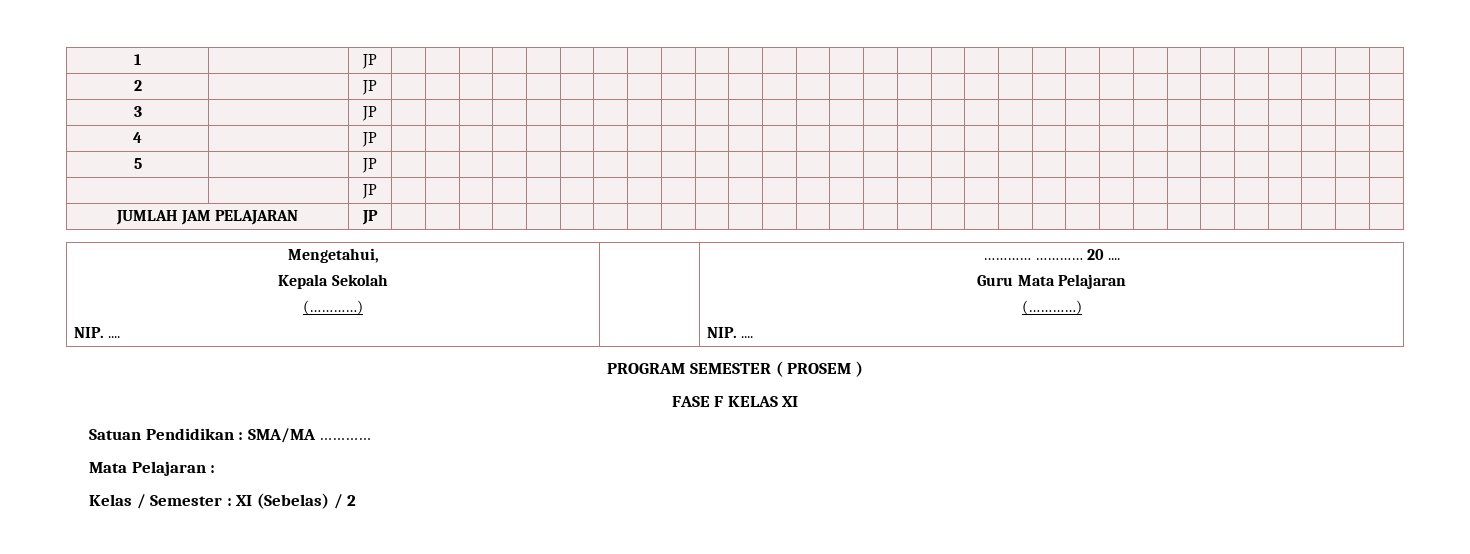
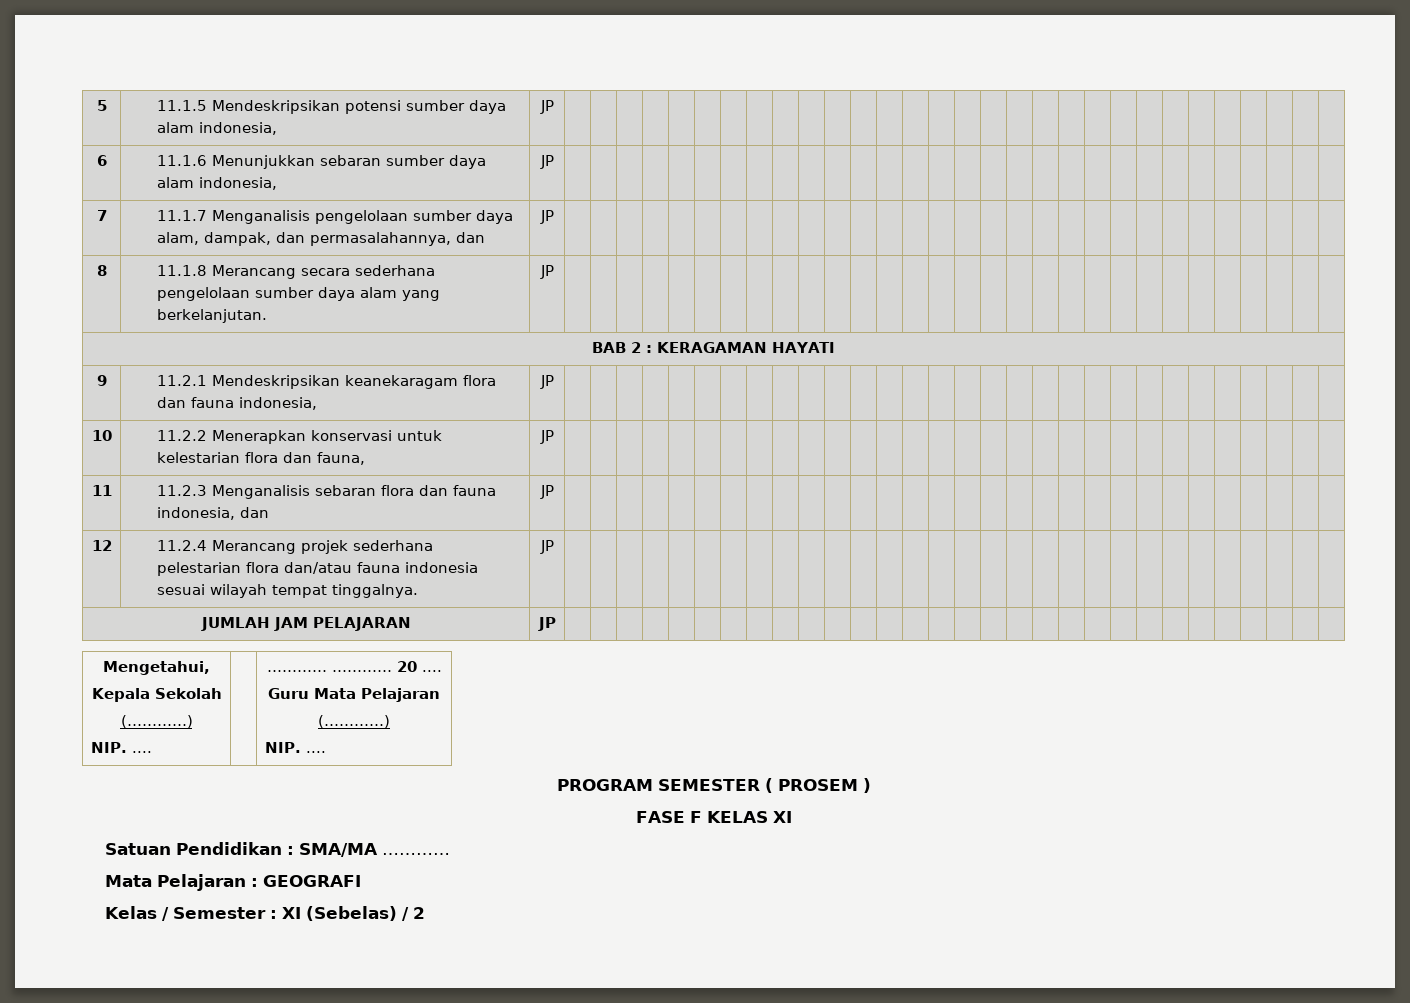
[134,54,141,65] [362,54,377,69] [133,80,142,91] [362,80,377,95] [133,106,142,117] [362,106,377,121] [133,132,142,143] [362,132,377,147] [133,158,142,169] [362,158,377,173] 1 | | JP | | | | | | | | | | | | | | | | | | | | | | | | | | | | | | // 2 | | JP | | | | | | | | | | | | | | | | | | | | | | | | | | | | | | // 3 | | JP | | | | | | | | | | | | | | | | | | | | | | | | | | | | | | // 4 | | JP | | | | | | | | | | | | | | | | | | | | | | | | | | | | | | // 5 | | JP | | | | | | | | | | | | | | | | | | | | | | | | | | | | | | // | -> [96,100,107,111] [156,100,506,114] [156,122,277,135] [539,100,554,114] [96,155,107,166] [156,155,486,169] [156,177,277,190] [539,155,554,169] [96,210,107,221] [156,210,513,224] [156,232,485,246] [539,210,554,224] [96,265,107,276] [156,265,435,279] [156,287,440,301] [156,309,267,323] [539,265,554,279] [591,342,836,353] [96,375,107,386] [156,375,496,389] [156,397,317,410] [539,375,554,389] [91,430,112,441] [156,430,442,444] [156,452,365,465] [539,430,554,444] [91,485,112,496] [156,485,496,499] [156,507,269,520] [539,485,554,499] [91,540,112,551] [156,540,433,554] [156,562,478,576] [156,584,418,598] 5 | 11.1.5 Mendeskripsikan potensi sumber daya alam indonesia, | JP | | | | | | | | | | | | | | | | | | | | | | | | | | | | | | // 6 | 11.1.6 Menunjukkan sebaran sumber daya alam indonesia, | JP | | | | | | | | | | | | | | | | | | | | | | | | | | | | | | // 7 | 11.1.7 Menganalisis pengelolaan sumber daya alam, dampak, dan permasalahannya, dan | JP | | | | | | | | | | | | | | | | | | | | | | | | | | | | | | // 8 | 11.1.8 Merancang secara sederhana pengelolaan sumber daya alam yang berkelanjutan. | JP | | | | | | | | | | | | | | | | | | | | | | | | | | | | | | // BAB 2 : KERAGAMAN HAYATI // 9 | 11.2.1 Mendeskripsikan keanekaragam flora dan fauna indonesia, | JP | | | | | | | | | | | | | | | | | | | | | | | | | | | | | | // 10 | 11.2.2 Menerapkan konservasi untuk kelestarian flora dan fauna, | JP | | | | | | | | | | | | | | | | | | | | | | | | | | | | | | // 11 | 11.2.3 Menganalisis sebaran flora dan fauna indonesia, dan | JP | | | | | | | | | | | | | | | | | | | | | | | | | | | | | | // 12 | 11.2.4 Merancang projek sederhana pelestarian flora dan/atau fauna indonesia sesuai wilayah tempat tinggalnya.
(216, 469) none -> [263,875,362,887] GEOGRAFI

